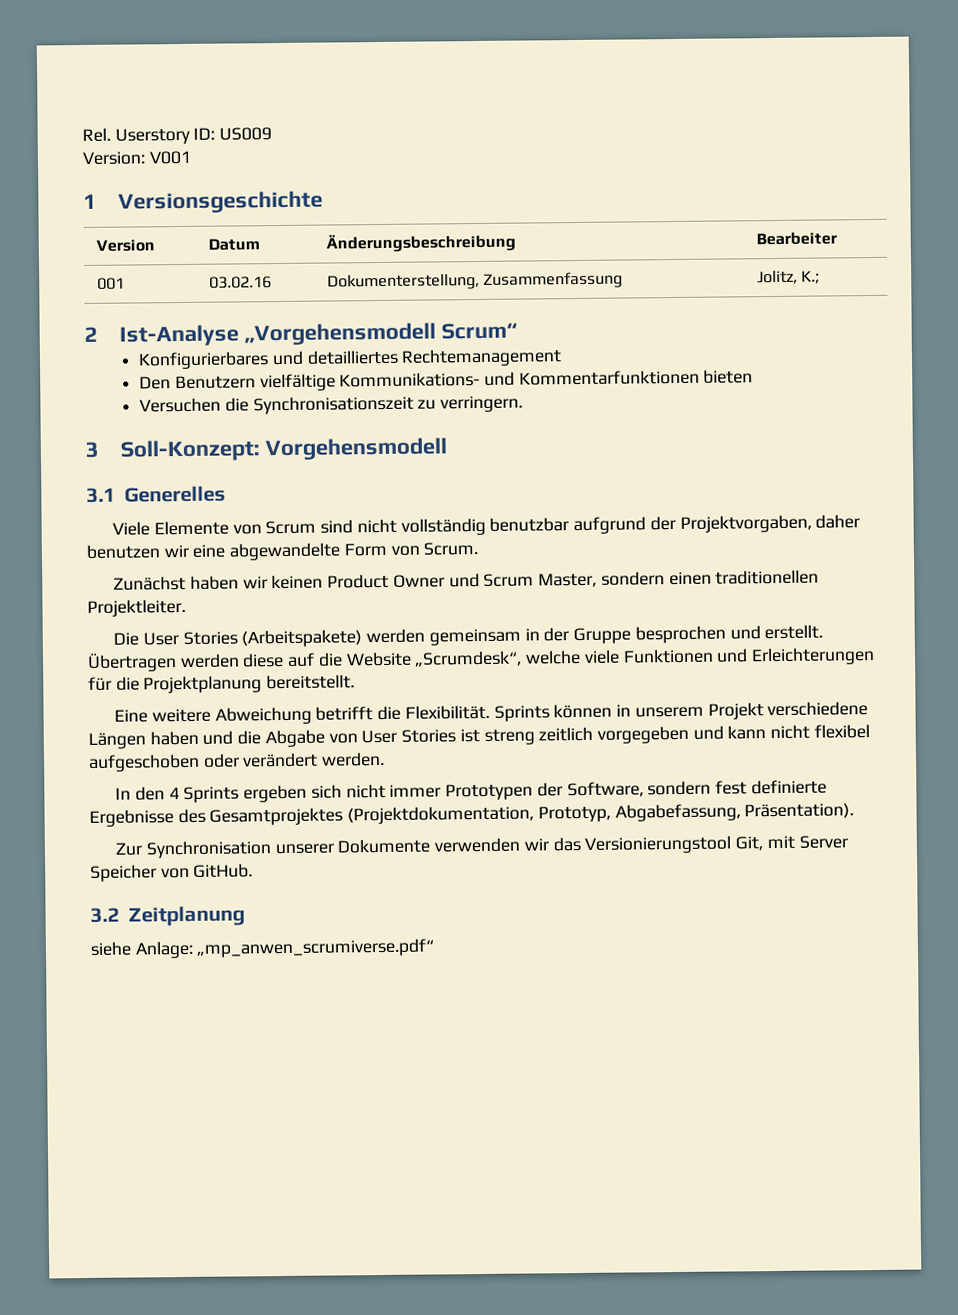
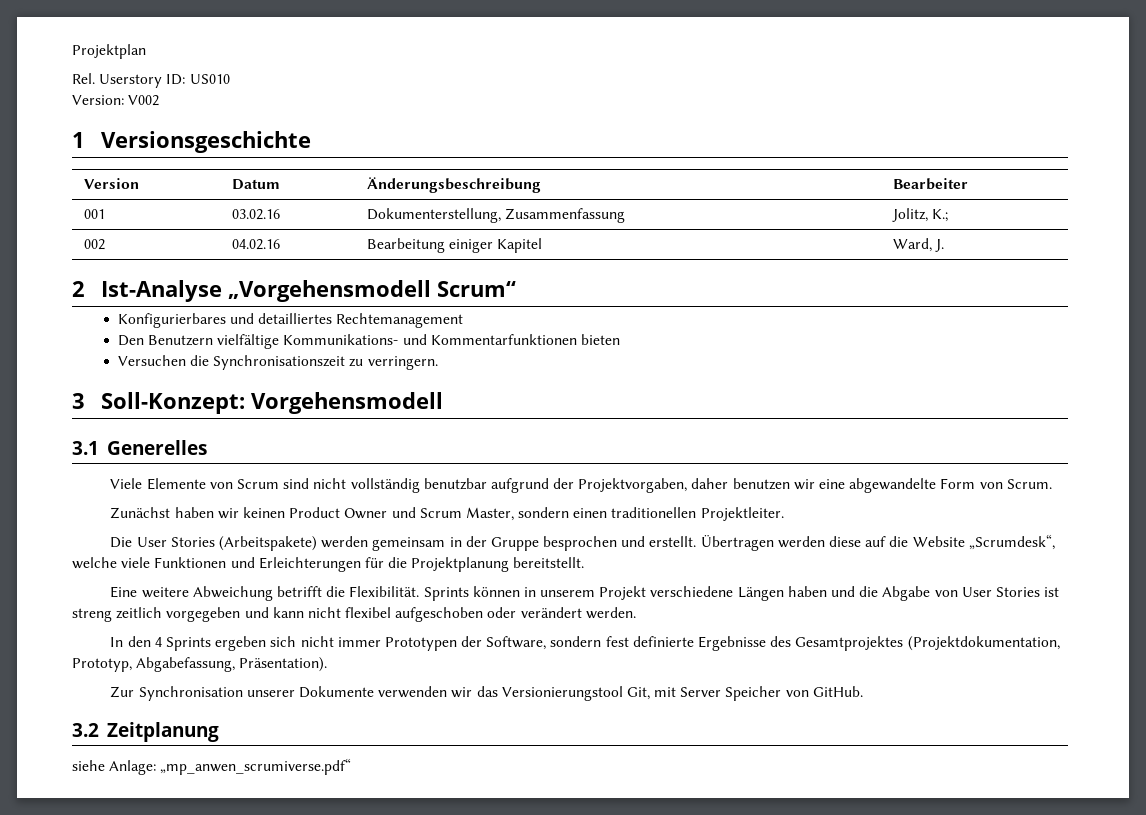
(82, 134) none -> [72,44,146,59] Projektplan //
[219,127,273,141] US009 -> [189,74,230,84] US010
[148,150,191,165] V001 -> [128,95,160,106] V002
(821, 277) none -> [84,239,106,250] [232,239,281,250] [367,238,543,253] [893,238,945,252] // 002 | 04.02.16 | Bearbeitung einiger Kapitel | Ward, J.

